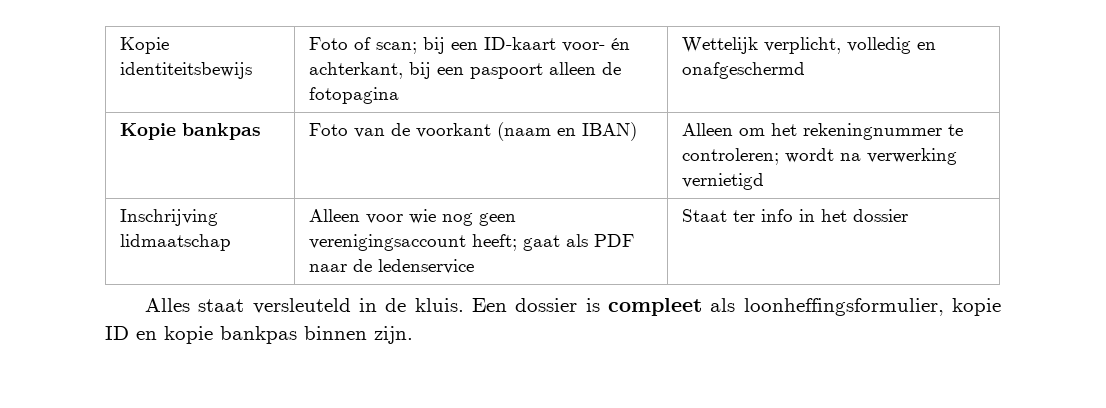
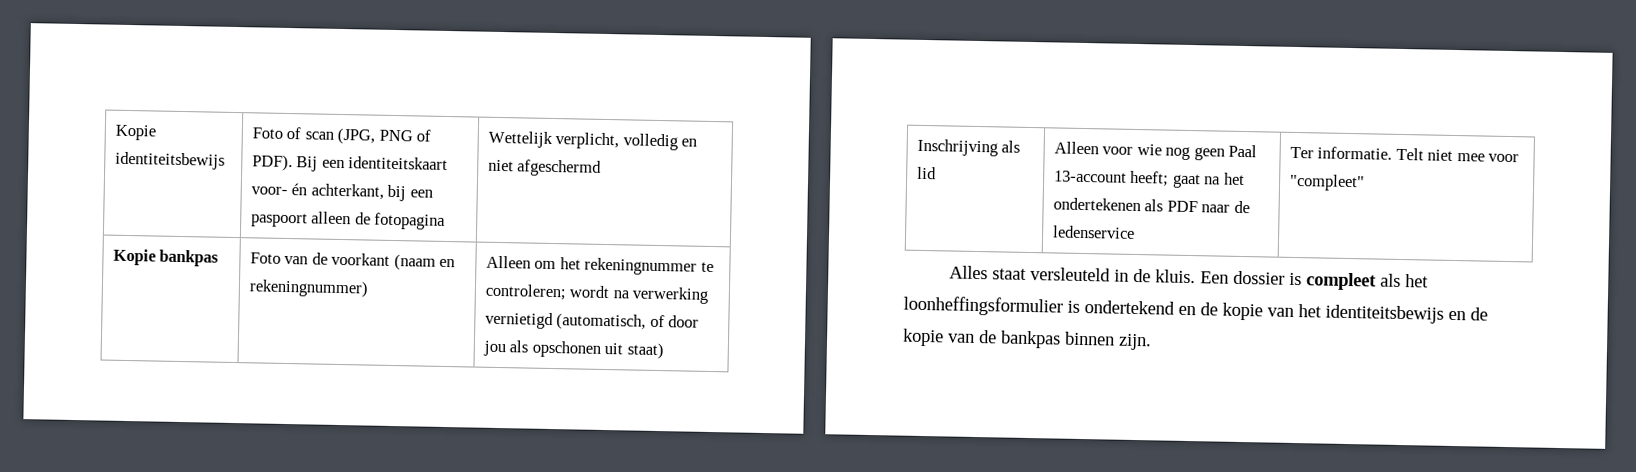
[376,37,557,54] scan; bij een ID-kaart -> [304,127,432,145] [251,154,449,172] scan (JPG, PNG of PDF). Bij een identiteitskaart
[682,62,806,79] onafgeschermd -> [487,159,603,177] niet afgeschermd
[582,122,638,141] IBAN) -> [248,279,369,298] rekeningnummer)
(765, 181) none -> [556,313,700,331] [482,340,664,360] (automatisch, of door jou als opschonen uit staat)
[120,234,232,251] lidmaatschap -> [1001,140,1021,153] [916,166,937,180] als lid
[309,234,561,251] verenigingsaccount heeft; gaat -> [1228,144,1258,158] [1053,170,1245,189] [1052,197,1141,212] Paal 13-account heeft; gaat na het ondertekenen
[682,209,909,222] Staat ter info in het dossier -> [1289,146,1520,163] [1288,173,1365,192] Ter informatie. Telt niet mee voor "compleet"
[743,298,1002,316] [105,326,213,344] loonheffingsformulier, kopie ID en kopie -> [1404,274,1429,288] [903,295,1488,324] [902,328,997,347] het loonheffingsformulier is ondertekend en de kopie van het identiteitsbewijs en de kopie van de

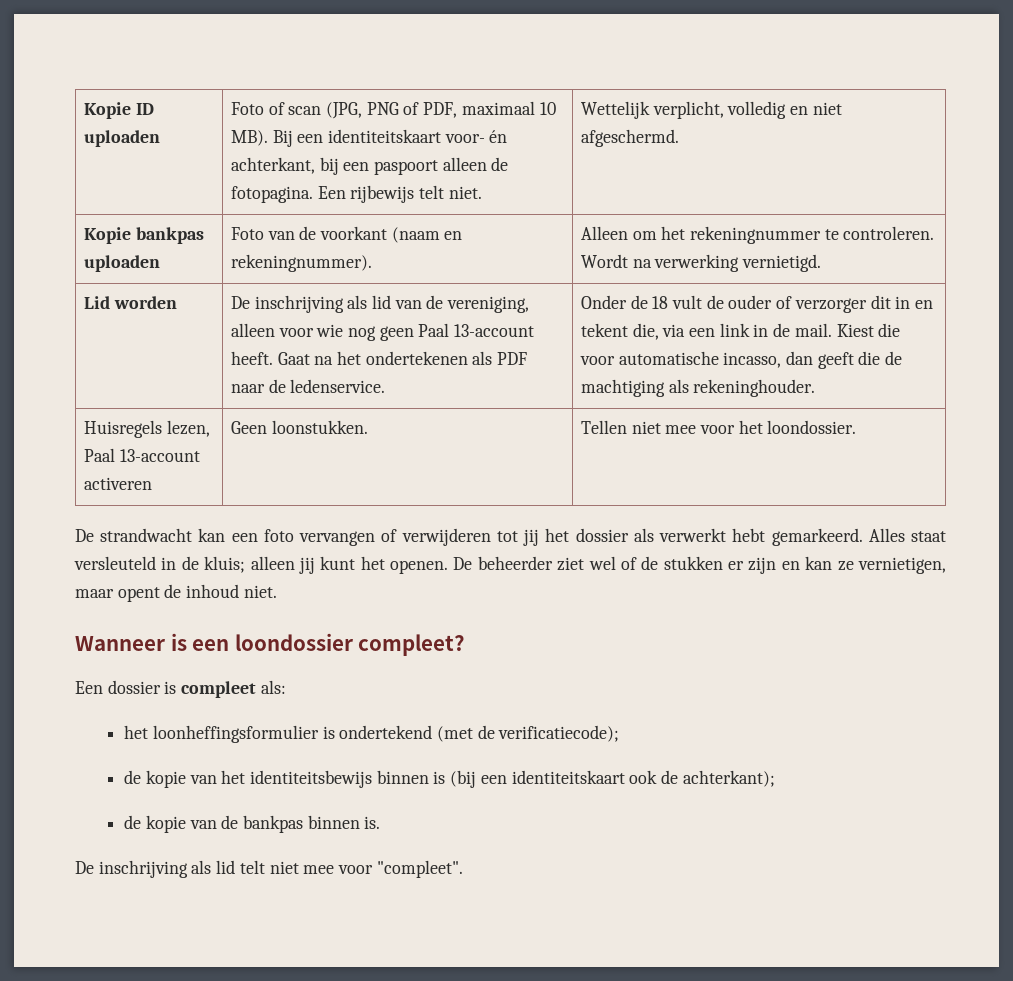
[114,124,156,141] [114,151,225,170] Kopie identiteitsbewijs -> [83,102,154,119] [83,130,160,147] Kopie ID uploaden
[251,154,293,172] PDF). -> [423,101,556,118] [230,130,268,146] PDF, maximaal 10 MB).
[374,212,447,230] fotopagina -> [230,185,482,203] fotopagina. Een rijbewijs telt niet.
[517,159,603,177] afgeschermd -> [580,129,679,147] afgeschermd.
(220, 258) none -> [83,255,160,272] uploaden
[248,279,369,298] rekeningnummer) -> [230,254,372,272] rekeningnummer).
[484,283,710,304] [484,311,700,331] [482,340,664,360] [916,138,1021,157] [916,166,937,180] [1053,141,1099,155] controleren; wordt na verwerking vernietigd (automatisch, of door jou als opschonen uit staat) // Inschrijving als lid | Alleen -> [843,226,935,240] [580,254,822,272] [83,296,177,309] [230,295,530,313] [230,323,275,337] controleren. Wordt na verwerking vernietigd. // Lid worden | De inschrijving als lid van de vereniging, alleen
[1130,170,1201,189] heeft; gaat -> [230,351,310,365] heeft. Gaat
[1052,225,1135,239] [1289,146,1520,163] [1288,173,1365,192] ledenservice | Ter informatie. Telt niet mee voor "compleet" // -> [290,379,386,393] [580,295,934,313] [580,323,901,340] [579,351,903,369] [580,379,816,397] [83,420,210,438] [83,448,200,462] [83,477,152,490] [230,420,368,434] [580,420,857,434] [75,528,863,546] ledenservice. | Onder de 18 vult de ouder of verzorger dit in en tekent die, via een link in de mail. Kiest die voor automatische incasso, dan geeft die de machtiging als rekeninghouder. // Huisregels lezen, Paal 13-account activeren | Geen loonstukken. | Tellen niet mee voor het loondossier. // De strandwacht kan een foto vervangen of verwijderen tot jij het dossier als verwerkt hebt gemarkeerd.
[1154,269,1196,284] kluis. -> [204,556,947,574] [75,584,277,602] [75,633,466,656] kluis; alleen jij kunt het openen. De beheerder ziet wel of de stukken er zijn en kan ze vernietigen, maar opent de inhoud niet. // Wanneer is een loondossier compleet? //
[1379,273,1401,287] als -> [260,680,286,694] als: //
[1178,305,1196,316] en -> [436,725,620,742] (met de verificatiecode); //
[1448,310,1466,321] en -> [376,770,775,788] binnen is (bij een identiteitskaart ook de achterkant); //
[1118,333,1152,351] zijn. -> [364,816,381,829] [75,860,463,878] is. // De inschrijving als lid telt niet mee voor "compleet".

